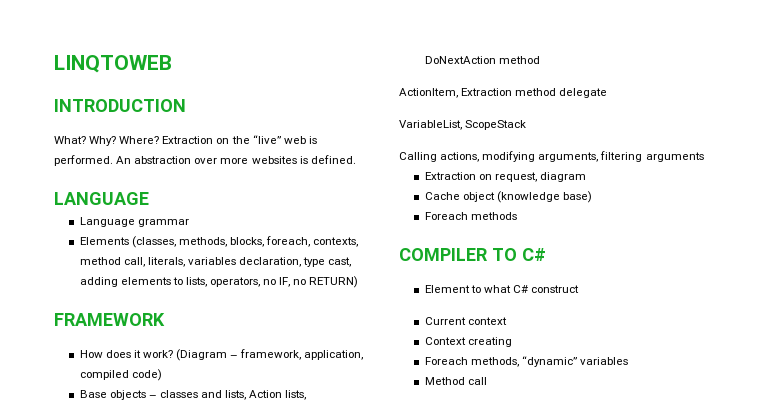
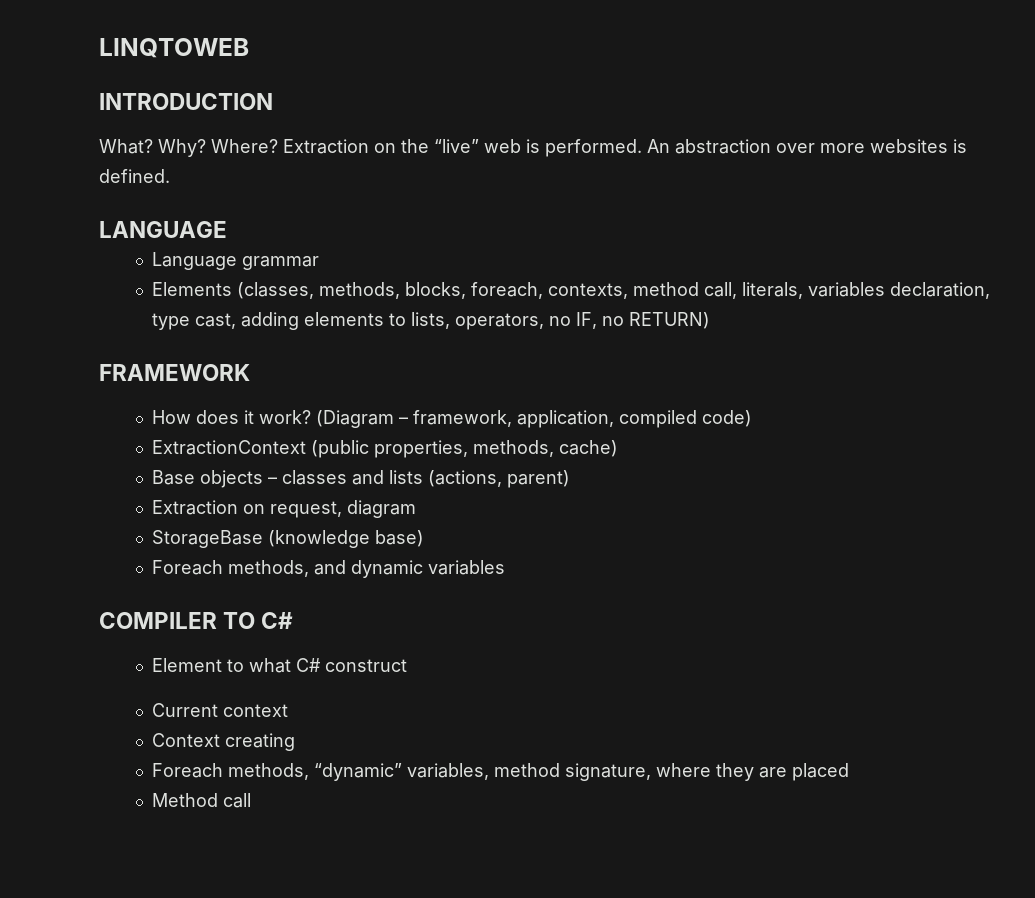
(162, 375) none -> [152,440,619,458] // ExtractionContext (public properties, methods, cache)
[225,390,307,400] [424,56,540,64] [399,88,608,98] [399,120,527,130] [399,151,704,162] lists, Action lists, DoNextAction method // ActionItem, Extraction method delegate // VariableList, ScopeStack // Calling actions, modifying arguments, filtering arguments -> [389,470,571,488] lists (actions, parent)
[424,192,495,202] Cache object -> [152,530,264,548] StorageBase
[470,212,517,220] methods -> [228,560,506,578] methods, and dynamic variables
[579,357,628,365] variables -> [407,763,850,781] variables, method signature, where they are placed

